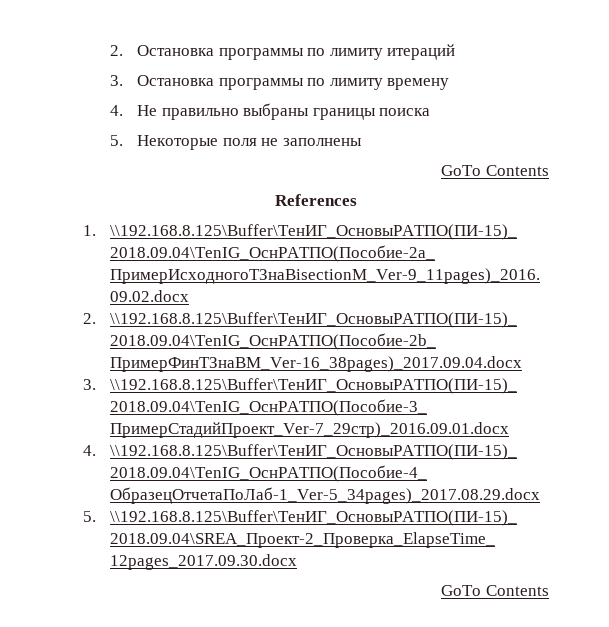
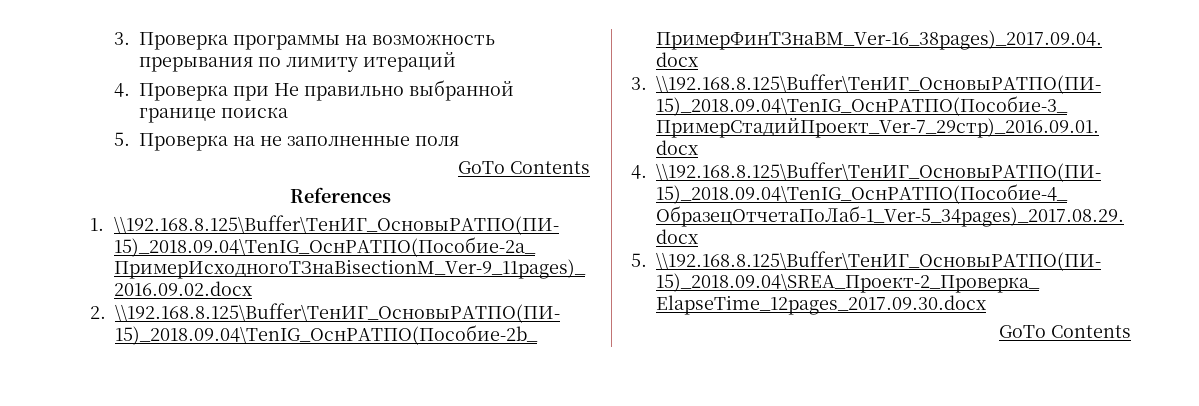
[110,44,456,60] [110,75,450,90] [110,103,431,120] [110,135,219,150] 2. Остановка программы по лимиту итераций // 3. Остановка программы по лимиту времену // 4. Не правильно выбраны границы поиска // 5. Некоторые -> [114,32,496,50] [139,52,457,72] [114,80,515,101] [139,107,289,123] [114,132,411,151] 3. Проверка программы на возможность прерывания по лимиту итераций // 4. Проверка при Не правильно выбранной границе поиска // 5. Проверка на не заполненные
[261,138,362,146] не заполнены -> (460, 141) none

